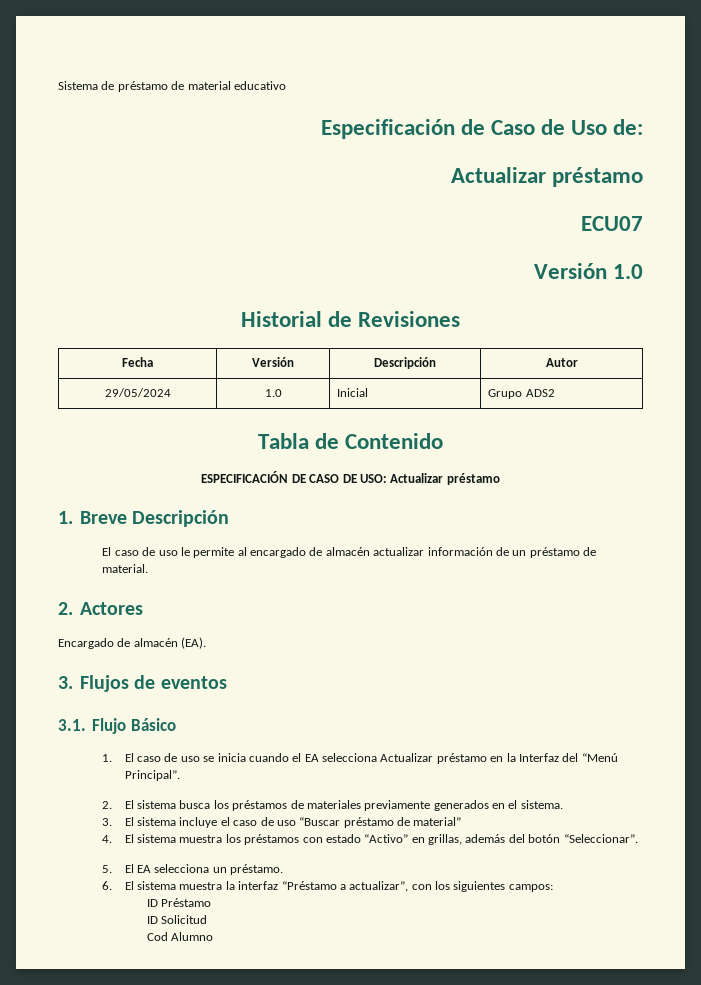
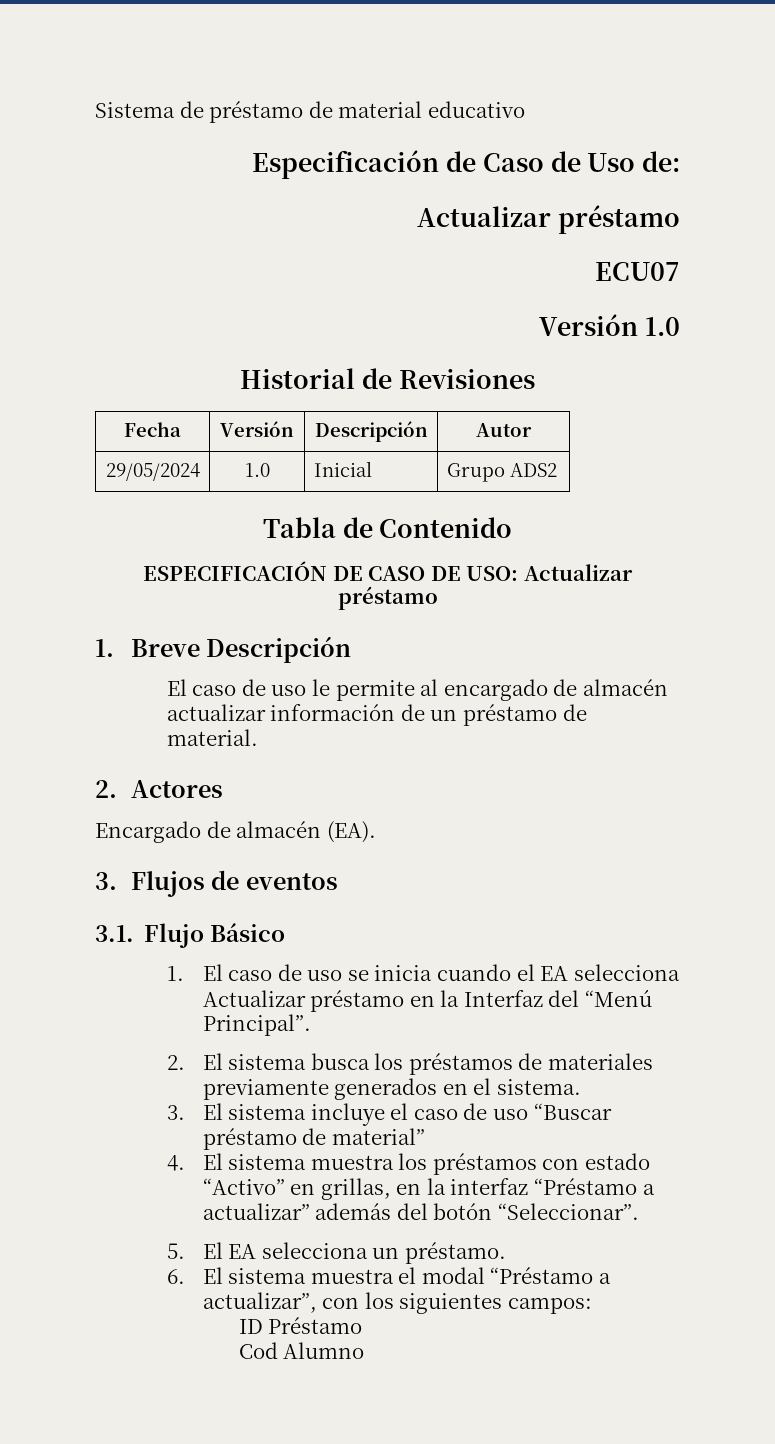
(463, 839) none -> [396,1178,655,1195] [202,1203,310,1220] en la interfaz “Préstamo a actualizar”
[225,881,279,890] la interfaz -> [398,1267,485,1284] el modal
[146,915,208,924] // ID Solicitud -> (363, 1325) none

